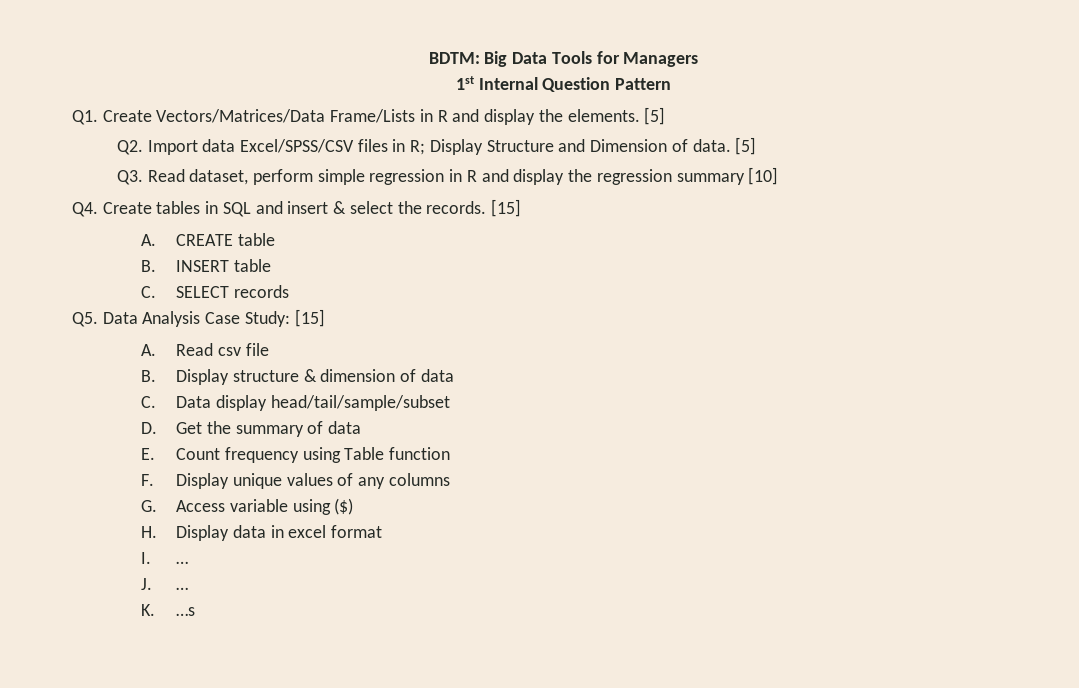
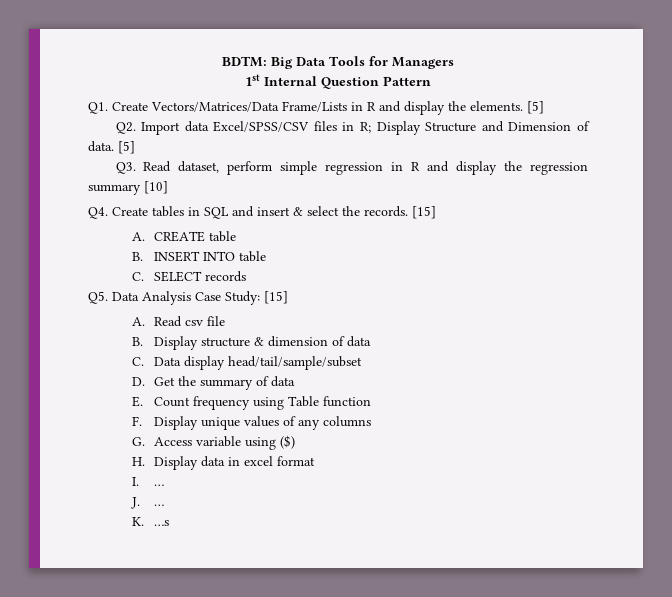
(230, 266) none -> [203,251,236,261] INTO

